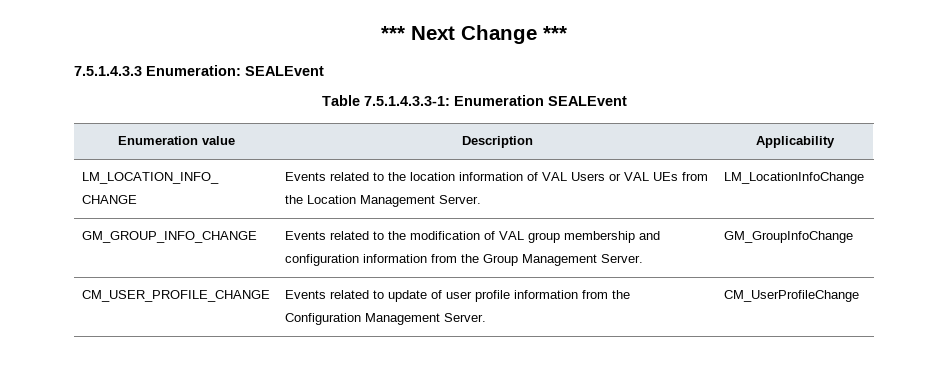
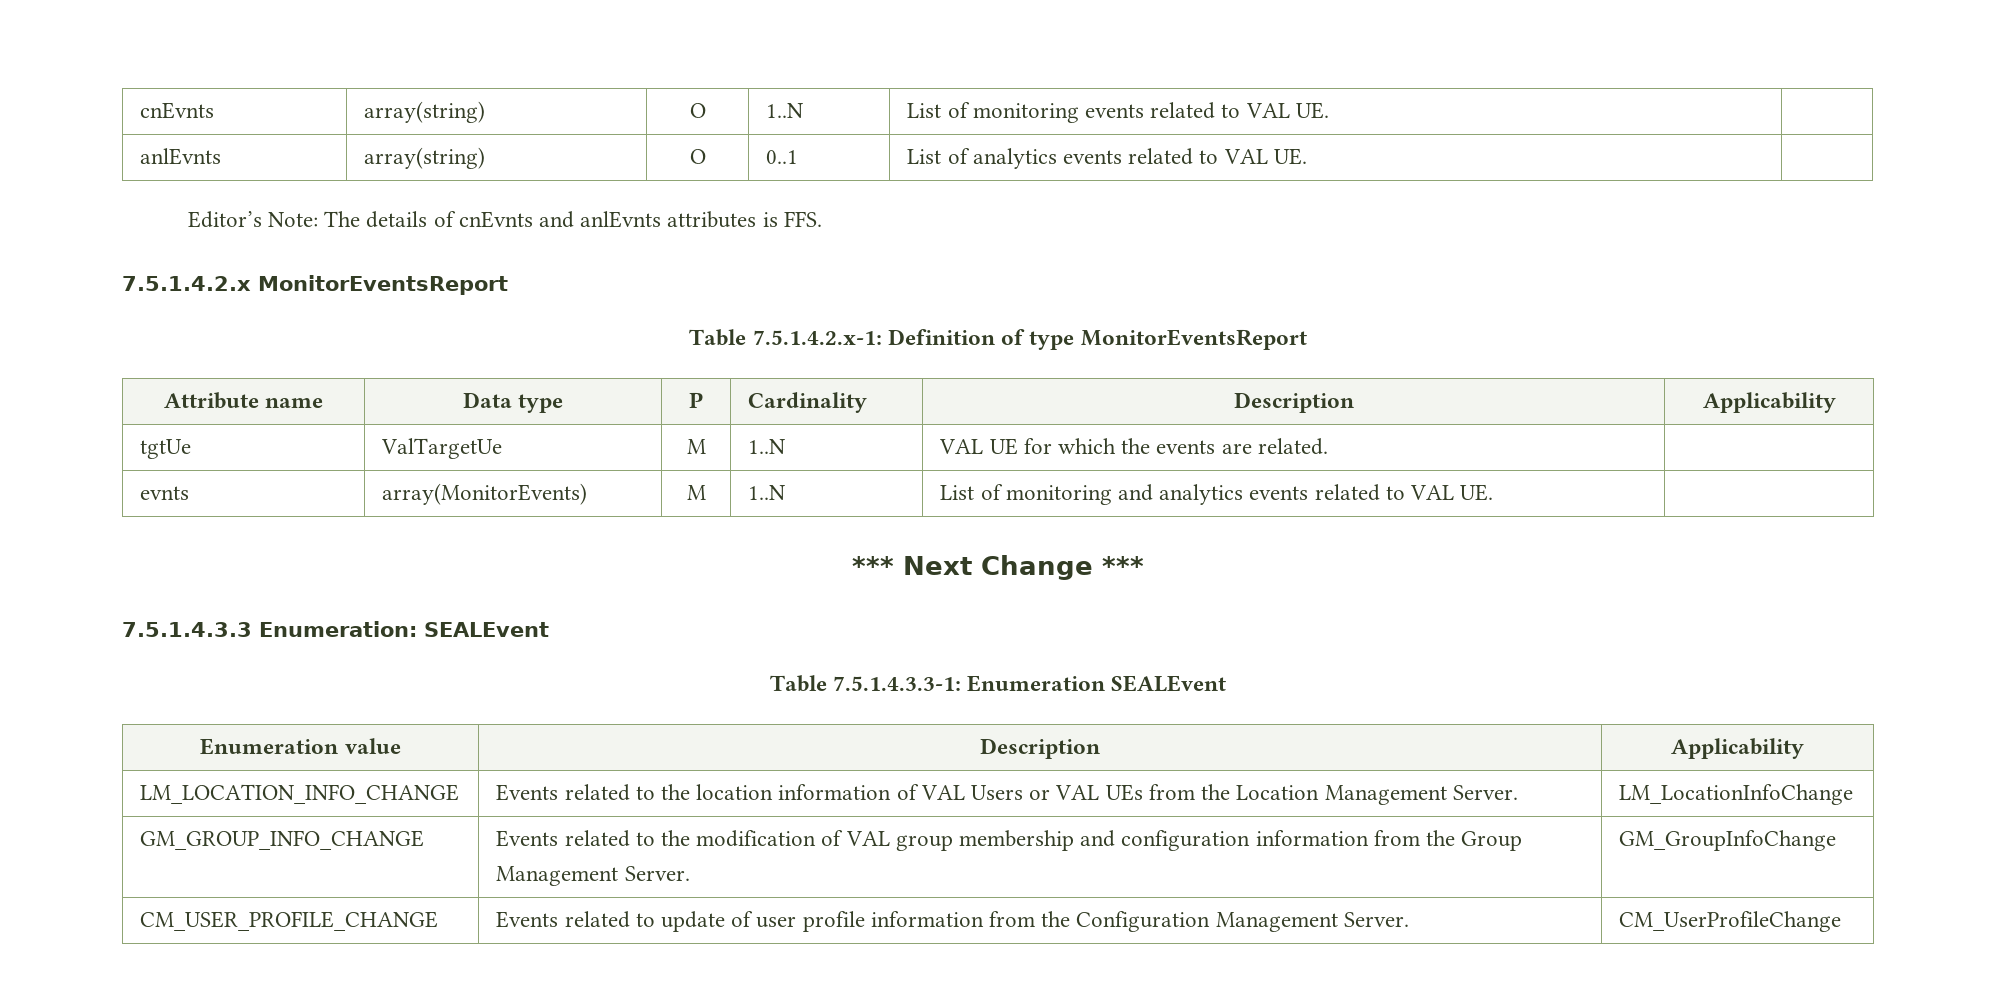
(381, 33) none -> [140,102,215,119] [364,101,486,123] [689,103,706,118] [766,103,805,118] [907,102,1329,123] [140,148,222,165] [364,147,486,169] [689,149,706,164] [766,150,799,164] [907,148,1307,169] [187,211,822,228] [122,275,508,295] [689,329,1307,350] [163,392,324,409] [462,392,564,413] [689,392,703,408] [748,392,868,413] [1233,392,1354,413] [1702,392,1836,413] [140,439,192,459] [381,438,503,459] [686,439,706,454] [748,439,787,454] [939,438,1328,455] [140,486,190,500] [382,483,588,505] [686,485,706,500] [748,485,787,500] [940,484,1494,505] cnEvnts | array(string) | O | 1..N | List of monitoring events related to VAL UE. | // anlEvnts | array(string) | O | 0..1 | List of analytics events related to VAL UE. | // Editor’s Note: The details of cnEvnts and anlEvnts attributes is FFS. // 7.5.1.4.2.x MonitorEventsReport // Table 7.5.1.4.2.x-1: Definition of type MonitorEventsReport // Attribute name | Data type | P | Cardinality | Description | Applicability // tgtUe | ValTargetUe | M | 1..N | VAL UE for which the events are related. | // evnts | array(MonitorEvents) | M | 1..N | List of monitoring and analytics events related to VAL UE. | //

